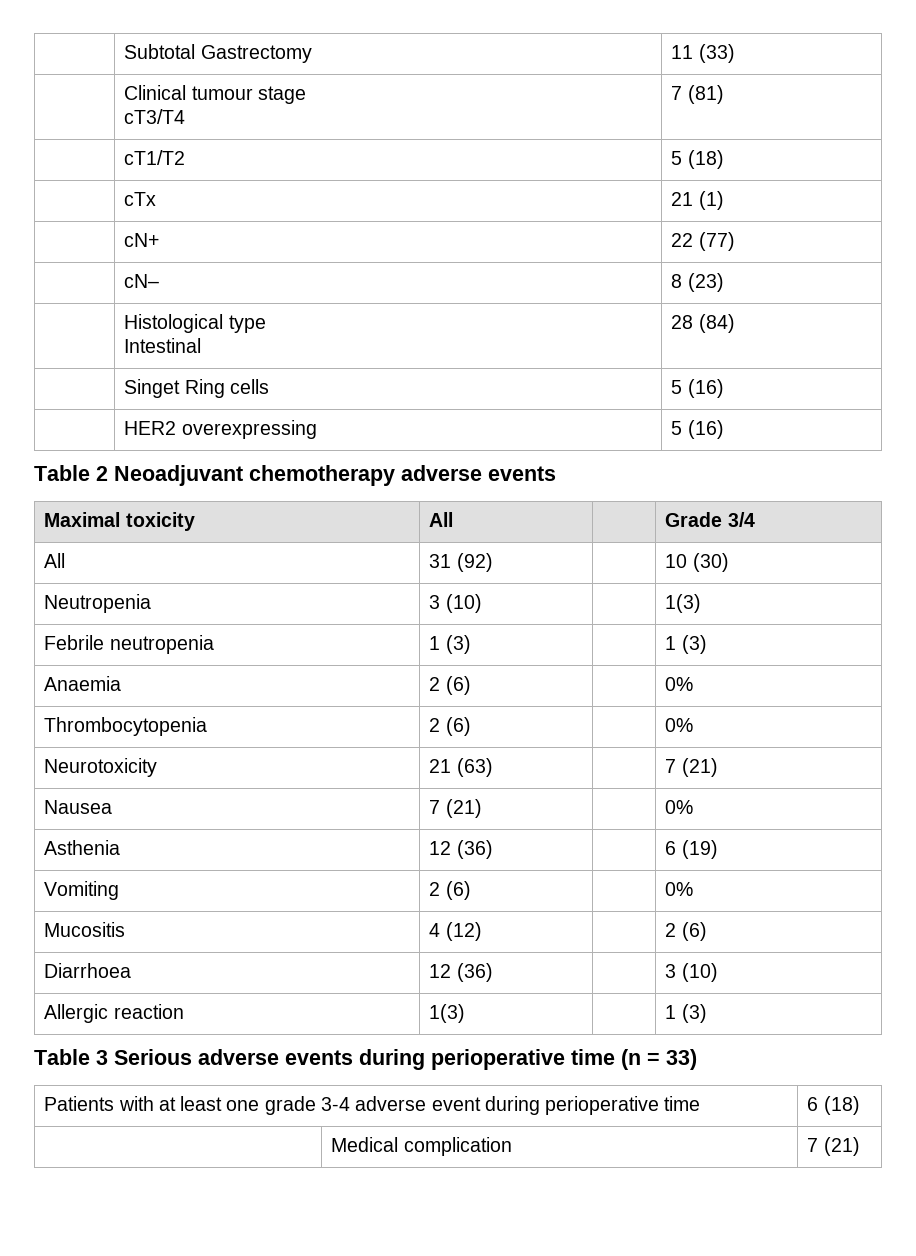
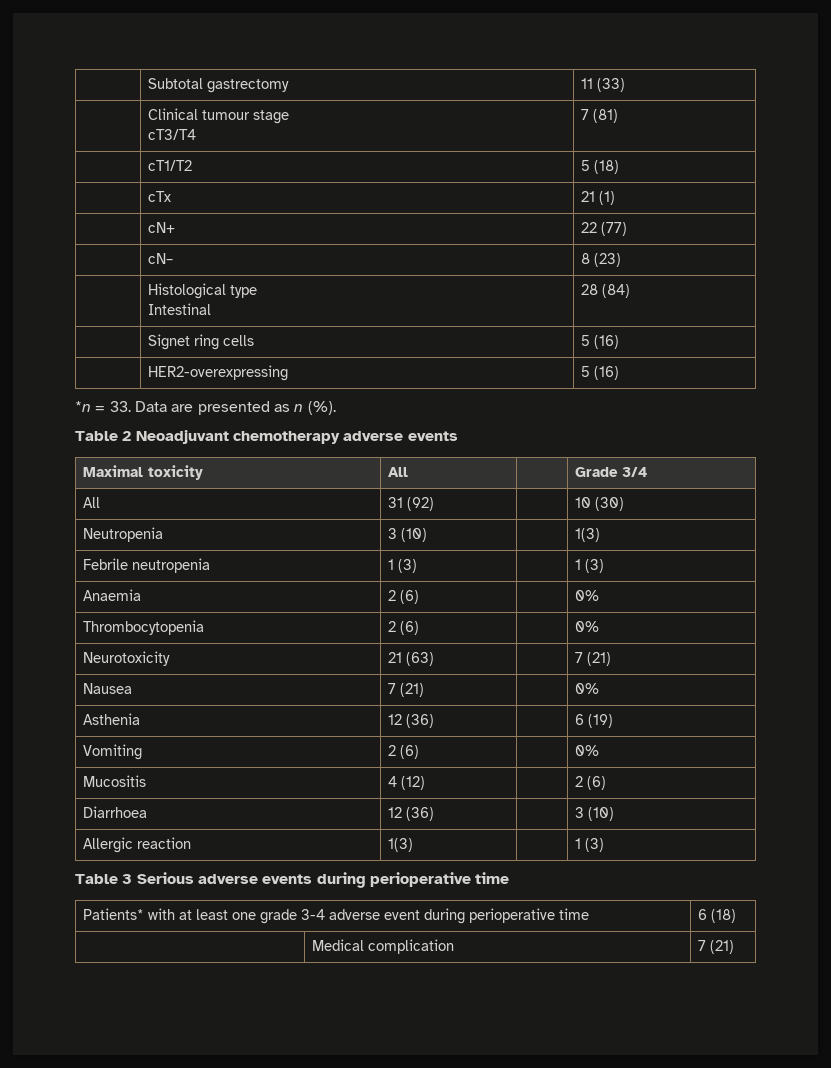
[200,45,312,63] Gastrectomy -> [207,79,290,93] gastrectomy
[124,379,225,398] Singet Ring -> [148,334,220,350] Signet ring
[124,420,317,439] [671,420,724,439] HER2 overexpressing | 5 (16) -> [148,365,289,381] [581,366,620,380] [75,401,336,415] HER2-overexpressing | 5 (16) // *n = 33. Data are presented as n (%).
[621,1049,697,1070] [44,1096,115,1111] (n = 33) // Patients -> [83,908,145,920] // Patients*

